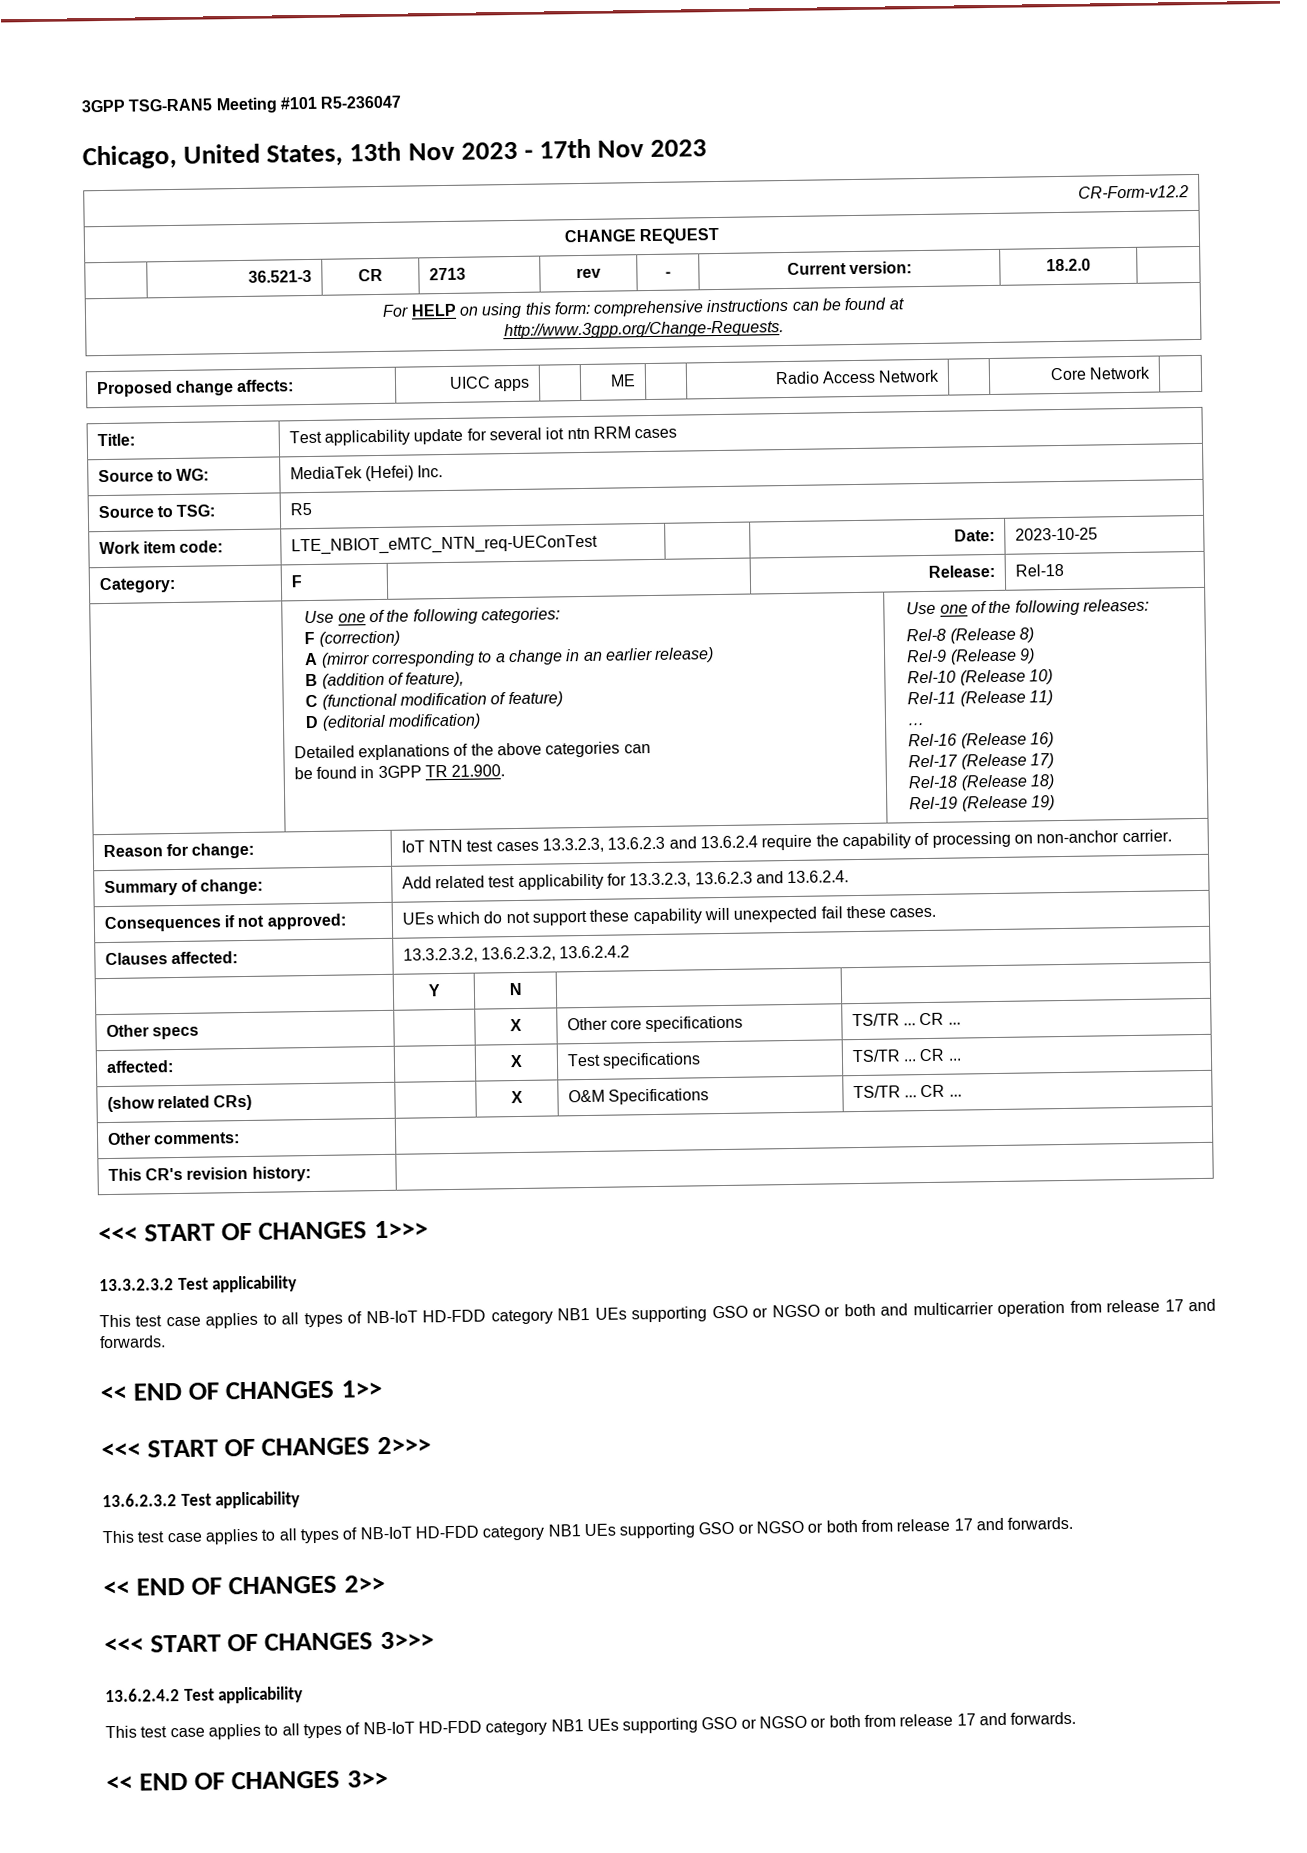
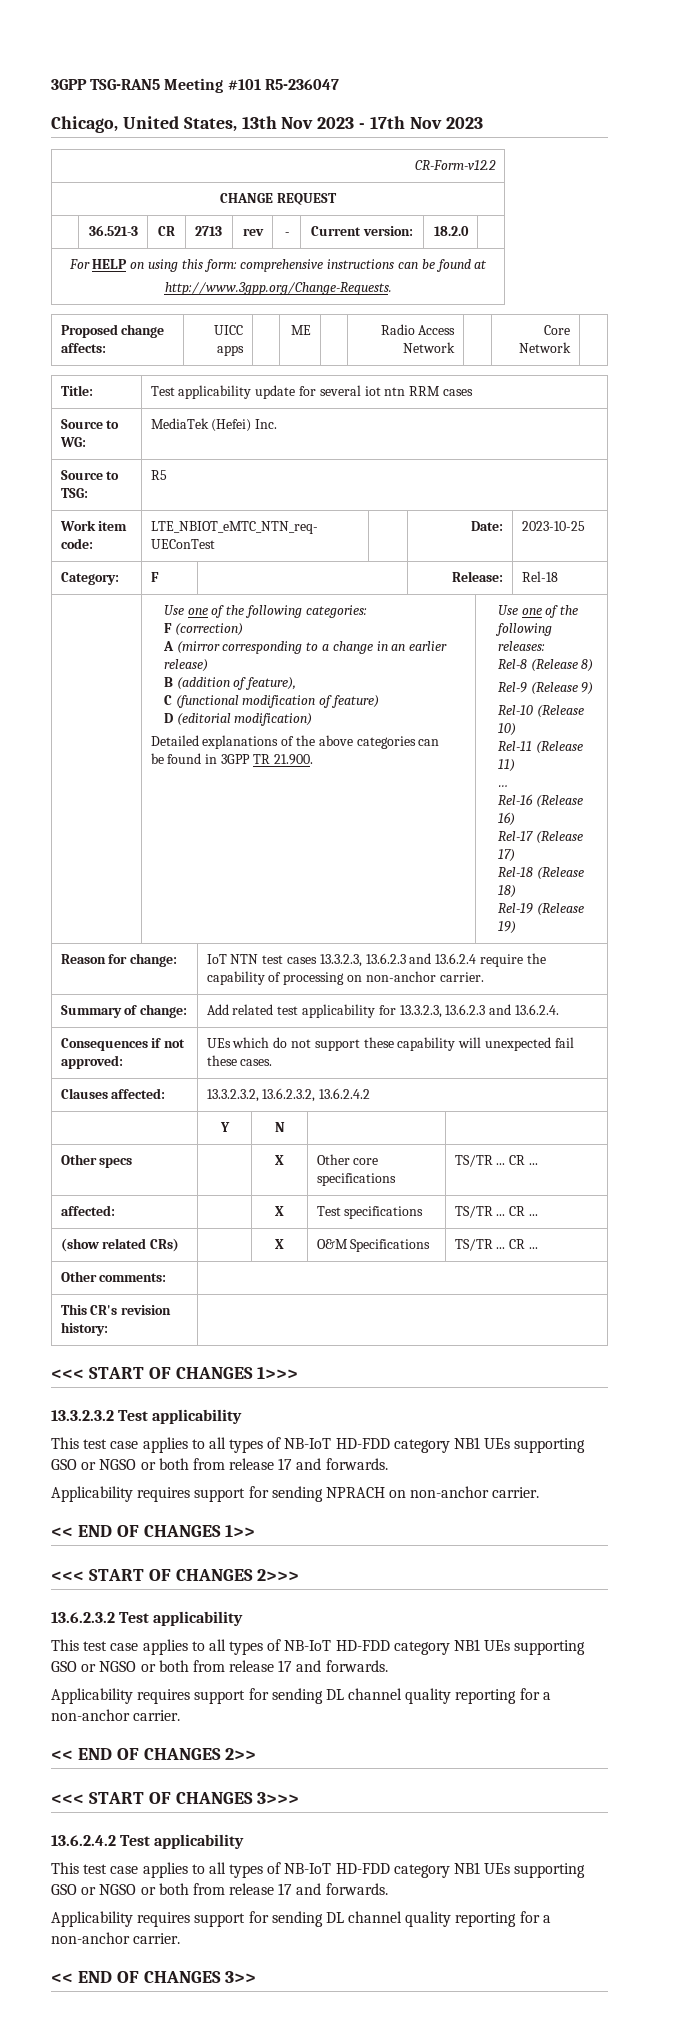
[880,1298,1217,1317] [99,1335,166,1349] and multicarrier operation from release 17 and forwards. -> [192,1458,388,1470] [51,1486,540,1502] from release 17 and forwards. // Applicability requires support for sending NPRACH on non-anchor carrier.
(1074, 1523) none -> [51,1688,551,1704] [51,1709,181,1721] // Applicability requires support for sending DL channel quality reporting for a non-anchor carrier.
(1077, 1718) none -> [51,1911,551,1927] [51,1932,181,1944] // Applicability requires support for sending DL channel quality reporting for a non-anchor carrier.

